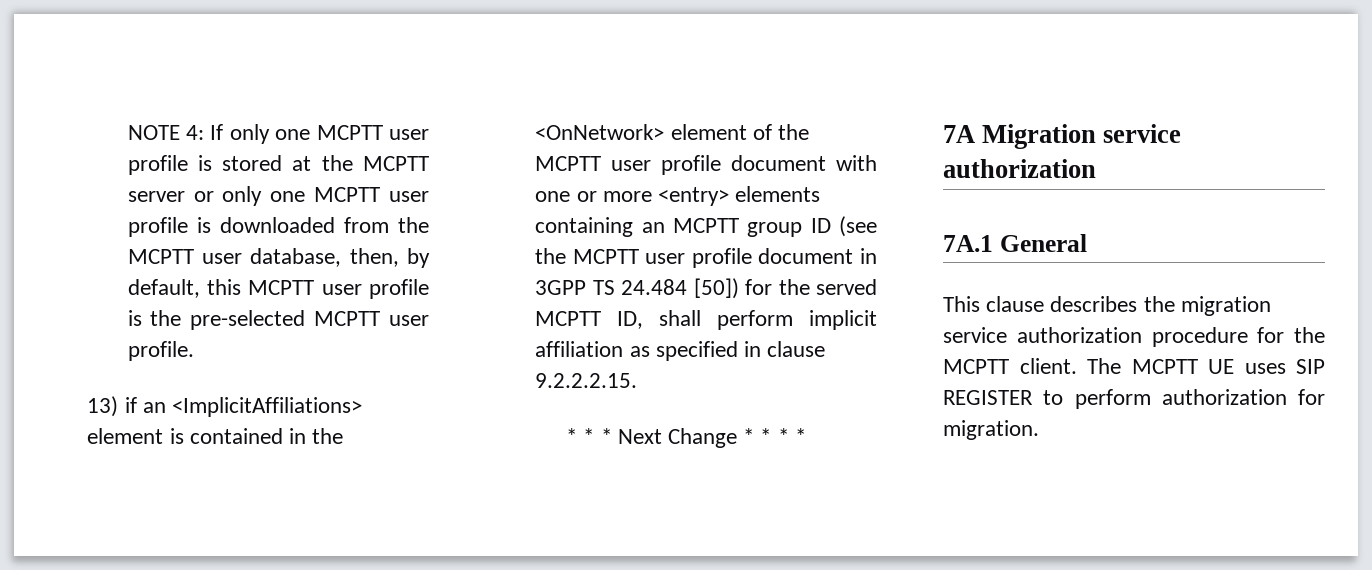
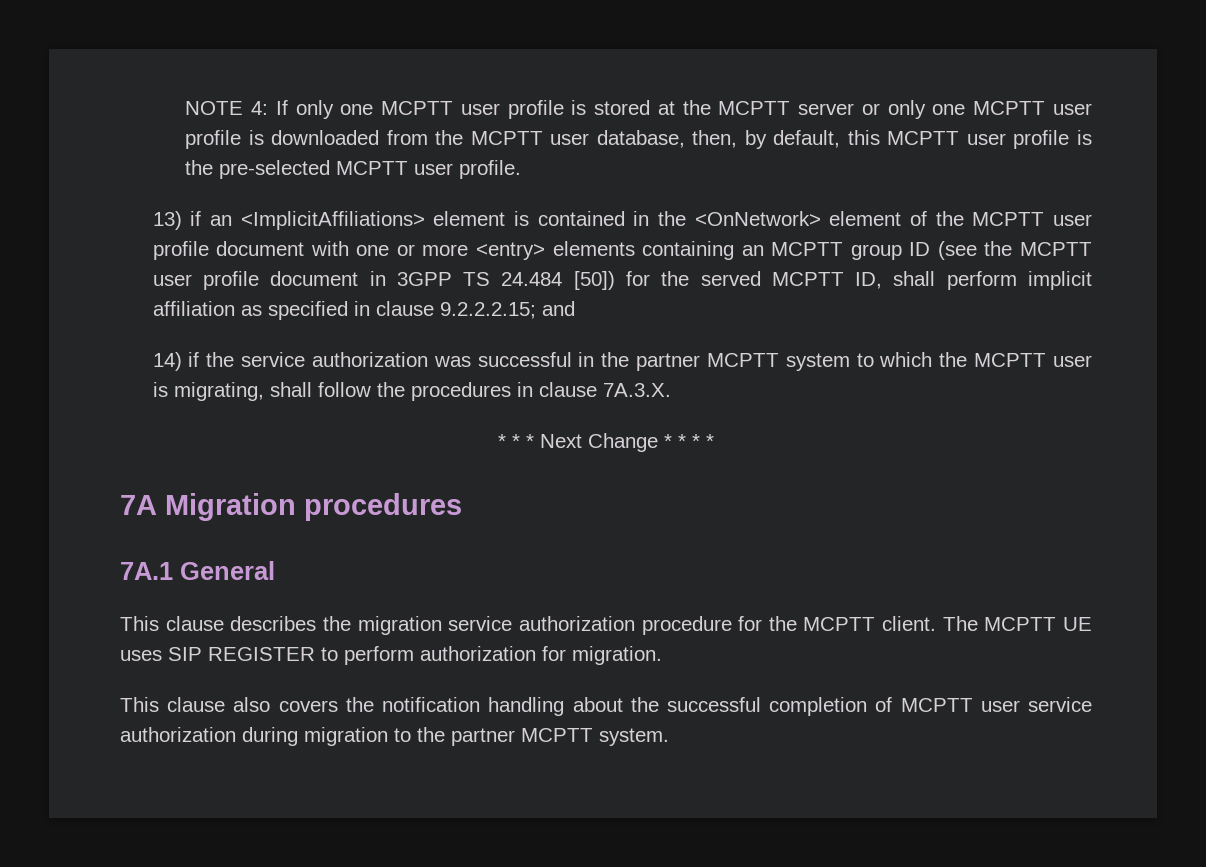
[535,373,638,388] 9.2.2.2.15. -> [439,301,575,319] [152,352,1092,371] [152,382,671,401] 9.2.2.2.15; and // 14) if the service authorization was successful in the partner MCPTT system to which the MCPTT user is migrating, shall follow the procedures in clause 7A.3.X.
[1103,124,1182,143] [943,159,1096,178] service authorization -> [304,493,462,521] procedures
(1039, 430) none -> [120,697,1092,716] [120,727,669,746] // This clause also covers the notification handling about the successful completion of MCPTT user service authorization during migration to the partner MCPTT system.

